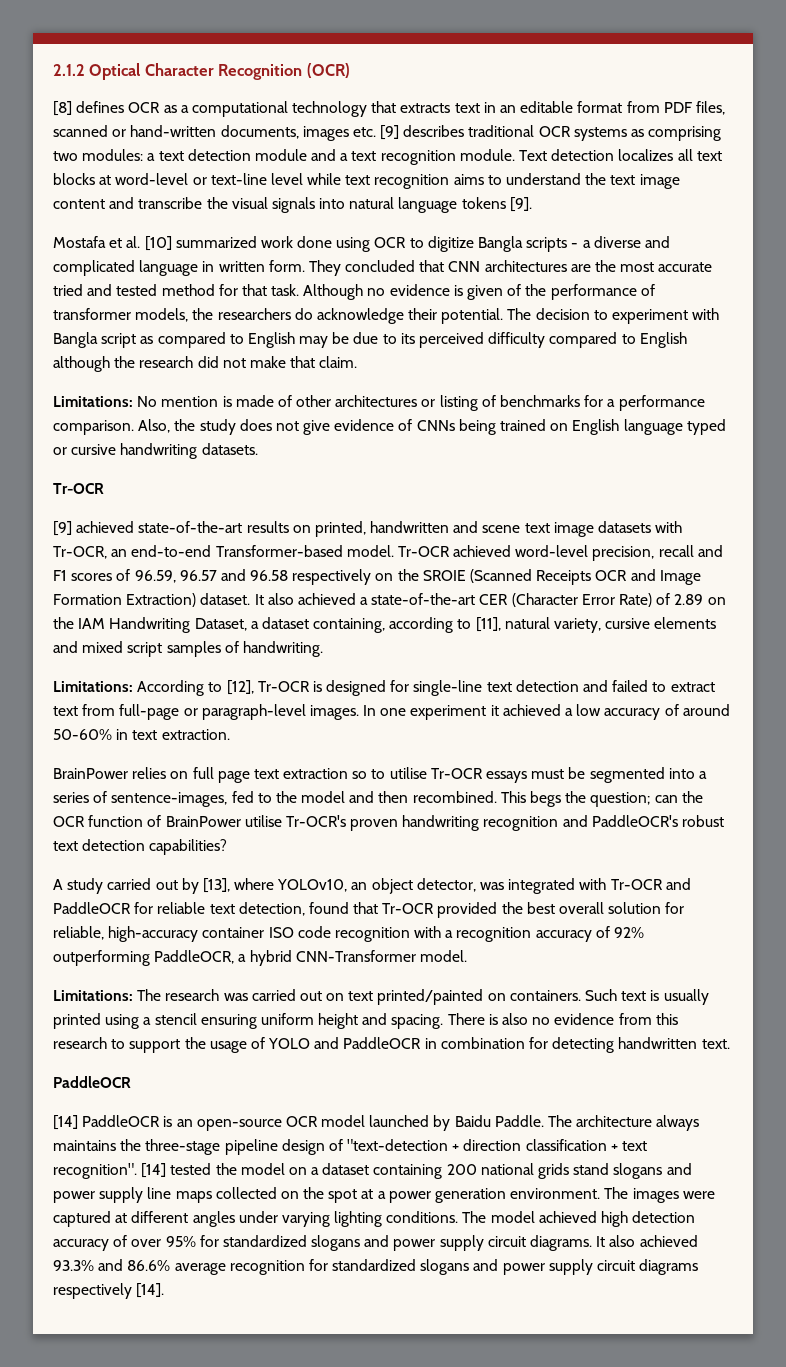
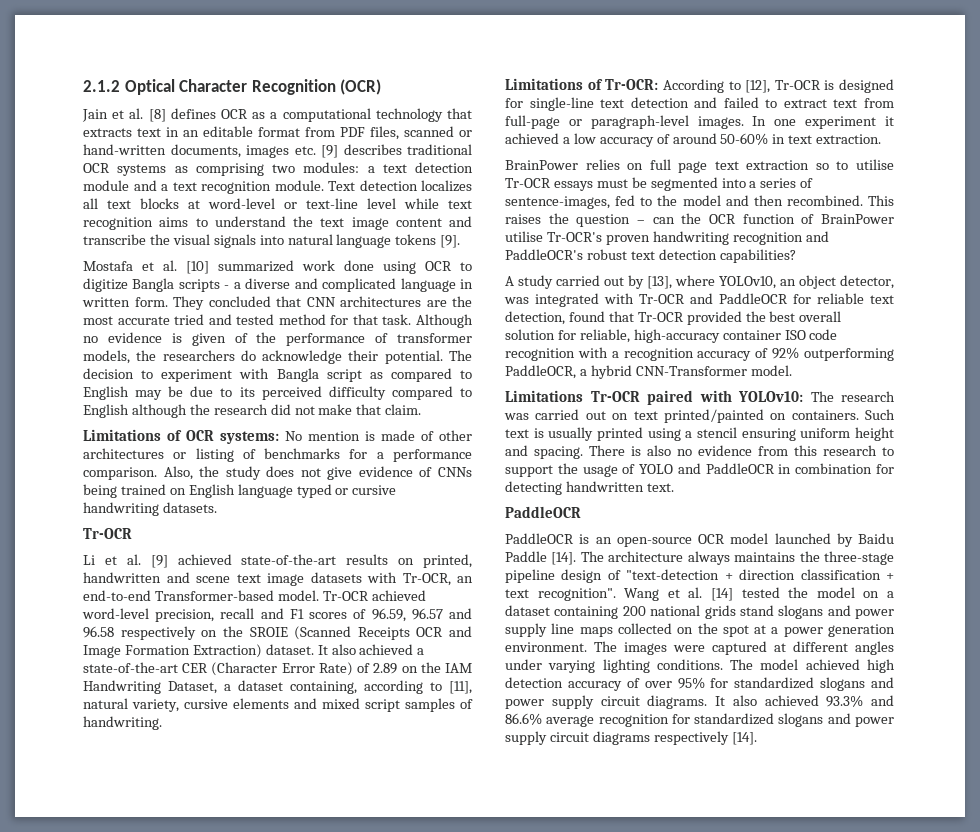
(350, 70) none -> [82,108,144,122] Jain et al.
[53,396,133,407] Limitations: -> [83,429,279,444] Limitations of OCR systems:
(104, 488) none -> [83,554,141,565] Li et al.
[53,681,133,692] Limitations: -> [505,78,659,90] Limitations of Tr-OCR:
[530,791,651,807] begs the question; -> [505,213,645,227] raises the question –
[53,990,133,1001] Limitations: -> [505,390,803,405] Limitations Tr-OCR paired with YOLOv10:
[53,1115,78,1130] [14] -> (581, 512) none
[494,1115,544,1127] Paddle. -> [505,551,577,565] Paddle [14].
(137, 1171) none -> [624,587,703,601] Wang et al.

